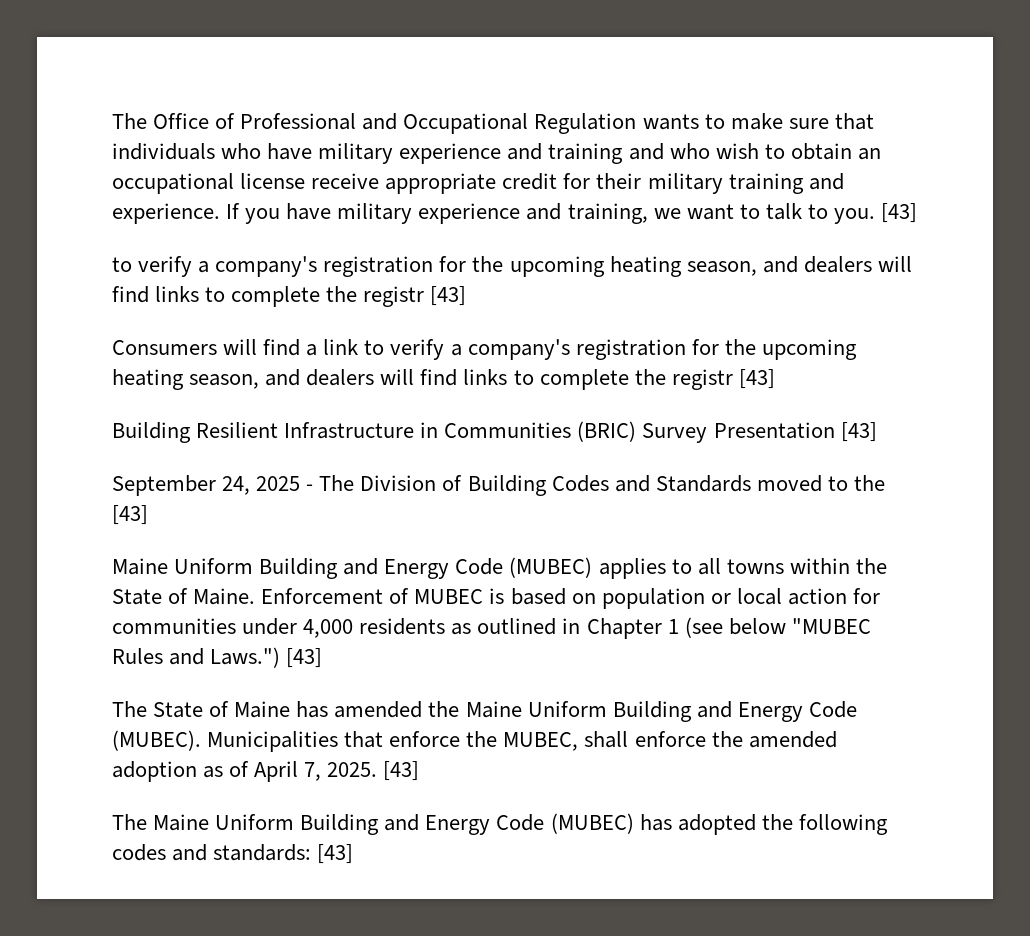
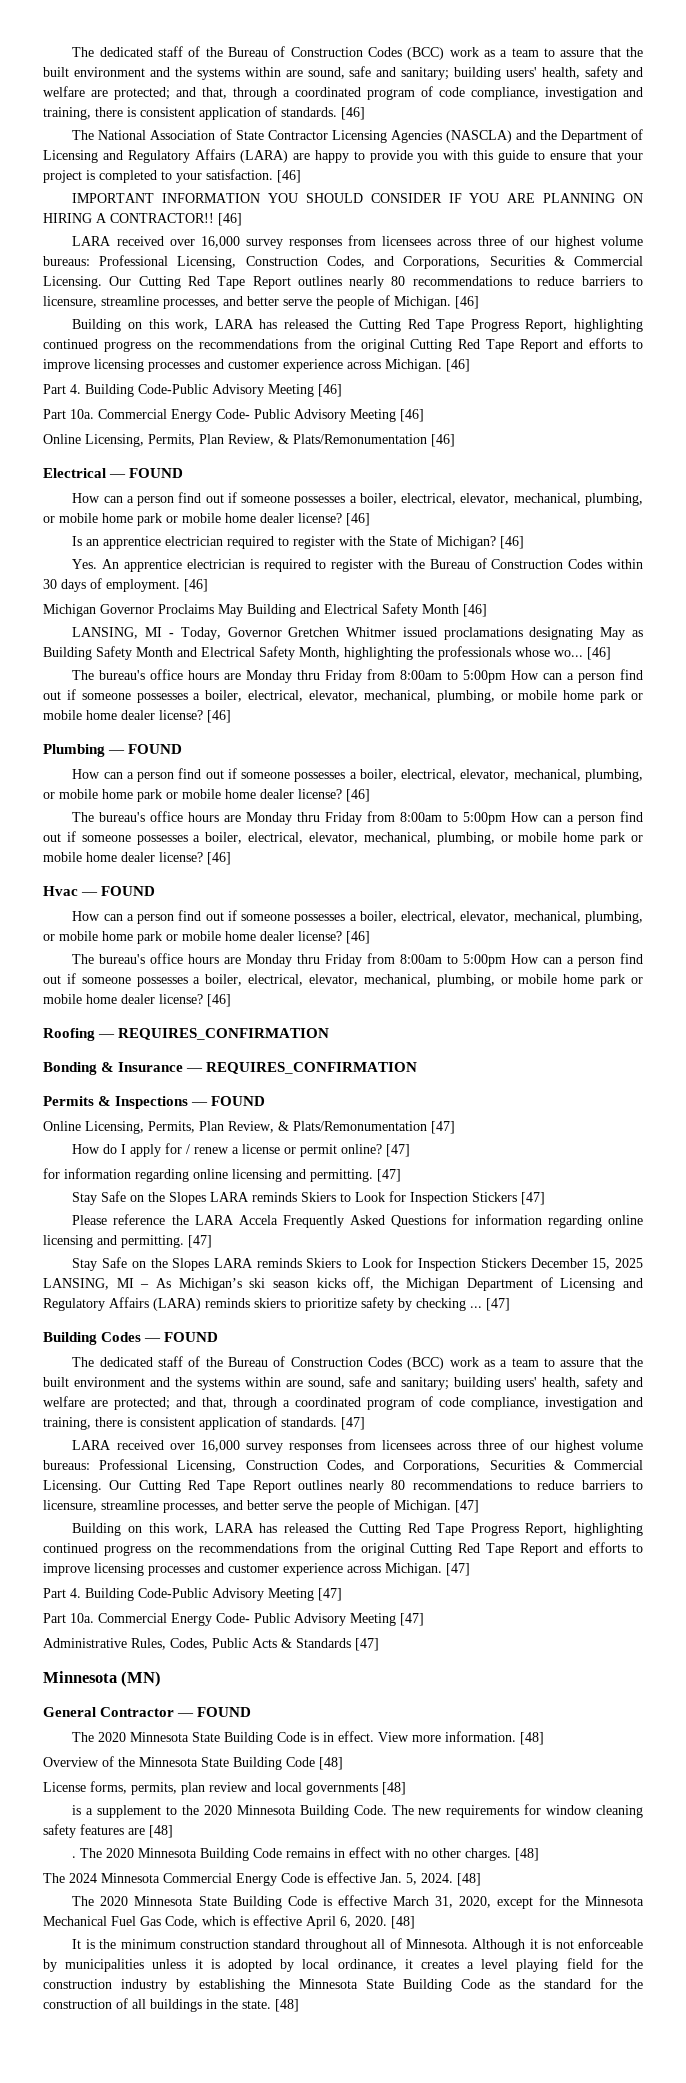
[112,113,874,134] [112,143,881,164] [112,173,844,194] [112,203,918,224] [112,256,912,277] [112,286,467,307] [112,339,857,360] [112,369,775,390] [112,421,877,443] [112,475,885,496] [112,505,148,525] [112,557,887,579] [112,588,880,609] [112,617,871,639] [112,647,323,668] [112,701,857,722] [112,730,837,752] [112,761,420,782] [112,813,888,835] [112,844,354,864] The Office of Professional and Occupational Regulation wants to make sure that individuals who have military experience and training and who wish to obtain an occupational license receive appropriate credit for their military training and experience. If you have military experience and training, we want to talk to you. [43] // to verify a company's registration for the upcoming heating season, and dealers will find links to complete the registr [43] // Consumers will find a link to verify a company's registration for the upcoming heating season, and dealers will find links to complete the registr [43] // Building Resilient Infrastructure in Communities (BRIC) Survey Presentation [43] // September 24, 2025 - The Division of Building Codes and Standards moved to the [43] // Maine Uniform Building and Energy Code (MUBEC) applies to all towns within the State of Maine. Enforcement of MUBEC is based on population or local action for communities under 4,000 residents as outlined in Chapter 1 (see below "MUBEC Rules and Laws.") [43] // The State of Maine has amended the Maine Uniform Building and Energy Code (MUBEC). Municipalities that enforce the MUBEC, shall enforce the amended adoption as of April 7, 2025. [43] // The Maine Uniform Building and Energy Code (MUBEC) has adopted the following codes and standards: [43] -> [72,46,643,60] [43,66,643,80] [43,86,643,100] [43,106,365,120] [72,129,644,143] [43,149,643,163] [43,169,301,183] [72,193,644,203] [43,213,242,226] [72,235,644,249] [43,255,643,269] [43,276,643,289] [43,295,479,309] [72,319,644,332] [43,338,644,352] [43,359,470,372] [43,384,342,397] [43,409,424,422] [43,434,455,447] [43,468,184,478] [72,492,643,506] [43,513,370,526] [72,535,525,549] [72,558,643,572] [43,578,208,592] [43,603,487,617] [72,627,643,640] [43,646,611,660] [72,669,644,683] [43,689,643,703] [43,710,231,723] [43,744,183,757] [72,768,643,782] [43,789,370,802] [72,811,644,825] [43,831,643,845] [43,852,231,865] [43,886,156,896] [72,910,643,924] [43,931,370,944] [72,953,644,967] [43,973,643,987] [43,994,231,1007] [43,1028,330,1041] [43,1062,418,1075] [43,1096,266,1109] [43,1121,455,1134] [72,1143,411,1157] [43,1168,401,1182] [72,1191,546,1205] [72,1214,643,1228] [43,1235,212,1248] [72,1257,643,1271] [43,1277,644,1291] [43,1297,510,1311] [43,1332,219,1345] [72,1356,643,1370] [43,1376,643,1390] [43,1396,643,1410] [43,1416,365,1430] [72,1439,644,1453] [43,1459,643,1473] [43,1480,643,1493] [43,1499,479,1513] [72,1523,644,1536] [43,1542,644,1556] [43,1563,470,1576] [43,1588,342,1601] [43,1613,424,1626] [43,1638,379,1651] [43,1671,162,1687] [43,1707,252,1717] [72,1731,545,1745] [43,1756,343,1770] [43,1781,406,1795] [72,1804,643,1818] [43,1824,173,1838] [72,1847,540,1861] [43,1872,481,1886] [72,1895,645,1909] [43,1915,415,1929] [72,1938,643,1952] [43,1958,643,1972] [43,1978,643,1992] [43,1998,299,2012] The dedicated staff of the Bureau of Construction Codes (BCC) work as a team to assure that the built environment and the systems within are sound, safe and sanitary; building users' health, safety and welfare are protected; and that, through a coordinated program of code compliance, investigation and training, there is consistent application of standards. [46] // The National Association of State Contractor Licensing Agencies (NASCLA) and the Department of Licensing and Regulatory Affairs (LARA) are happy to provide you with this guide to ensure that your project is completed to your satisfaction. [46] // IMPORTANT INFORMATION YOU SHOULD CONSIDER IF YOU ARE PLANNING ON HIRING A CONTRACTOR!! [46] // LARA received over 16,000 survey responses from licensees across three of our highest volume bureaus: Professional Licensing, Construction Codes, and Corporations, Securities & Commercial Licensing. Our Cutting Red Tape Report outlines nearly 80 recommendations to reduce barriers to licensure, streamline processes, and better serve the people of Michigan. [46] // Building on this work, LARA has released the Cutting Red Tape Progress Report, highlighting continued progress on the recommendations from the original Cutting Red Tape Report and efforts to improve licensing processes and customer experience across Michigan. [46] // Part 4. Building Code-Public Advisory Meeting [46] // Part 10a. Commercial Energy Code- Public Advisory Meeting [46] // Online Licensing, Permits, Plan Review, & Plats/Remonumentation [46] // Electrical — FOUND // How can a person find out if someone possesses a boiler, electrical, elevator, mechanical, plumbing, or mobile home park or mobile home dealer license? [46] // Is an apprentice electrician required to register with the State of Michigan? [46] // Yes. An apprentice electrician is required to register with the Bureau of Construction Codes within 30 days of employment. [46] // Michigan Governor Proclaims May Building and Electrical Safety Month [46] // LANSING, MI - Today, Governor Gretchen Whitmer issued proclamations designating May as Building Safety Month and Electrical Safety Month, highlighting the professionals whose wo... [46] // The bureau's office hours are Monday thru Friday from 8:00am to 5:00pm How can a person find out if someone possesses a boiler, electrical, elevator, mechanical, plumbing, or mobile home park or mobile home dealer license? [46] // Plumbing — FOUND // How can a person find out if someone possesses a boiler, electrical, elevator, mechanical, plumbing, or mobile home park or mobile home dealer license? [46] // The bureau's office hours are Monday thru Friday from 8:00am to 5:00pm How can a person find out if someone possesses a boiler, electrical, elevator, mechanical, plumbing, or mobile home park or mobile home dealer license? [46] // Hvac — FOUND // How can a person find out if someone possesses a boiler, electrical, elevator, mechanical, plumbing, or mobile home park or mobile home dealer license? [46] // The bureau's office hours are Monday thru Friday from 8:00am to 5:00pm How can a person find out if someone possesses a boiler, electrical, elevator, mechanical, plumbing, or mobile home park or mobile home dealer license? [46] // Roofing — REQUIRES_CONFIRMATION // Bonding & Insurance — REQUIRES_CONFIRMATION // Permits & Inspections — FOUND // Online Licensing, Permits, Plan Review, & Plats/Remonumentation [47] // How do I apply for / renew a license or permit online? [47] // for information regarding online licensing and permitting. [47] // Stay Safe on the Slopes LARA reminds Skiers to Look for Inspection Stickers [47] // Please reference the LARA Accela Frequently Asked Questions for information regarding online licensing and permitting. [47] // Stay Safe on the Slopes LARA reminds Skiers to Look for Inspection Stickers December 15, 2025 LANSING, MI – As Michigan’s ski season kicks off, the Michigan Department of Licensing and Regulatory Affairs (LARA) reminds skiers to prioritize safety by checking ... [47] // Building Codes — FOUND // The dedicated staff of the Bureau of Construction Codes (BCC) work as a team to assure that the built environment and the systems within are sound, safe and sanitary; building users' health, safety and welfare are protected; and that, through a coordinated program of code compliance, investigation and training, there is consistent application of standards. [47] // LARA received over 16,000 survey responses from licensees across three of our highest volume bureaus: Professional Licensing, Construction Codes, and Corporations, Securities & Commercial Licensing. Our Cutting Red Tape Report outlines nearly 80 recommendations to reduce barriers to licensure, streamline processes, and better serve the people of Michigan. [47] // Building on this work, LARA has released the Cutting Red Tape Progress Report, highlighting continued progress on the recommendations from the original Cutting Red Tape Report and efforts to improve licensing processes and customer experience across Michigan. [47] // Part 4. Building Code-Public Advisory Meeting [47] // Part 10a. Commercial Energy Code- Public Advisory Meeting [47] // Administrative Rules, Codes, Public Acts & Standards [47] // Minnesota (MN) // General Contractor — FOUND // The 2020 Minnesota State Building Code is in effect. View more information. [48] // Overview of the Minnesota State Building Code [48] // License forms, permits, plan review and local governments [48] // is a supplement to the 2020 Minnesota Building Code. The new requirements for window cleaning safety features are [48] // . The 2020 Minnesota Building Code remains in effect with no other charges. [48] // The 2024 Minnesota Commercial Energy Code is effective Jan. 5, 2024. [48] // The 2020 Minnesota State Building Code is effective March 31, 2020, except for the Minnesota Mechanical Fuel Gas Code, which is effective April 6, 2020. [48] // It is the minimum construction standard throughout all of Minnesota. Although it is not enforceable by municipalities unless it is adopted by local ordinance, it creates a level playing field for the construction industry by establishing the Minnesota State Building Code as the standard for the construction of all buildings in the state. [48]

